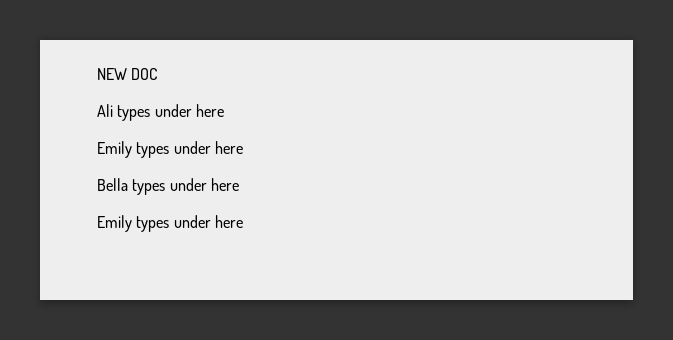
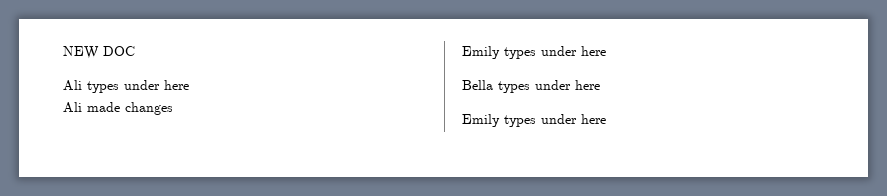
(224, 110) none -> [63,102,173,115] // Ali made changes

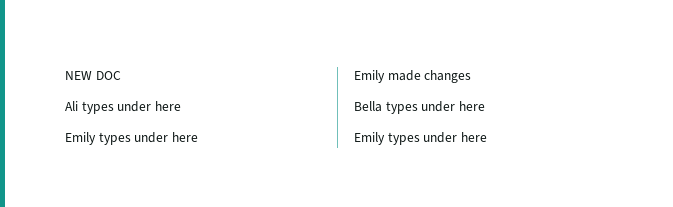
[63,102,173,115] [462,46,606,59] // Ali made changes // Emily types under here -> [65,132,198,145] [354,70,472,83] // Emily types under here // Emily made changes

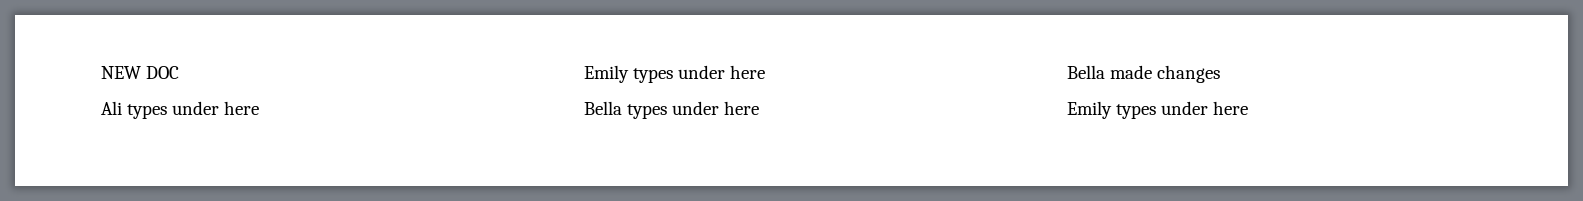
[354,70,472,83] // Emily made changes -> (766, 72) none
(485, 106) none -> [1067,65,1221,83] // Bella made changes

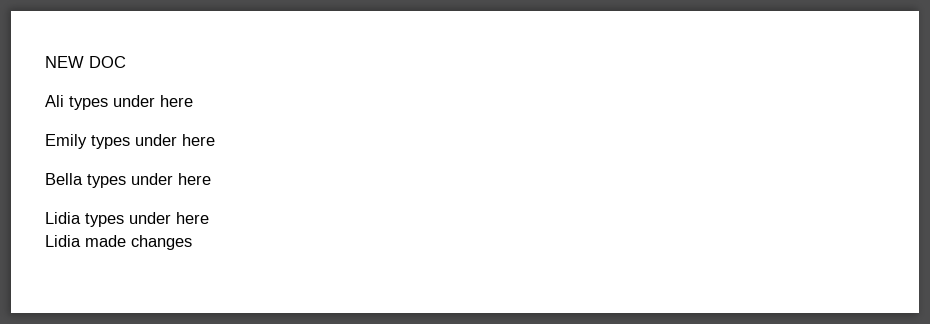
[1067,65,1221,83] [1067,101,1249,119] Bella made changes // Emily types under here -> [45,212,209,227] [45,235,192,250] Lidia types under here // Lidia made changes

